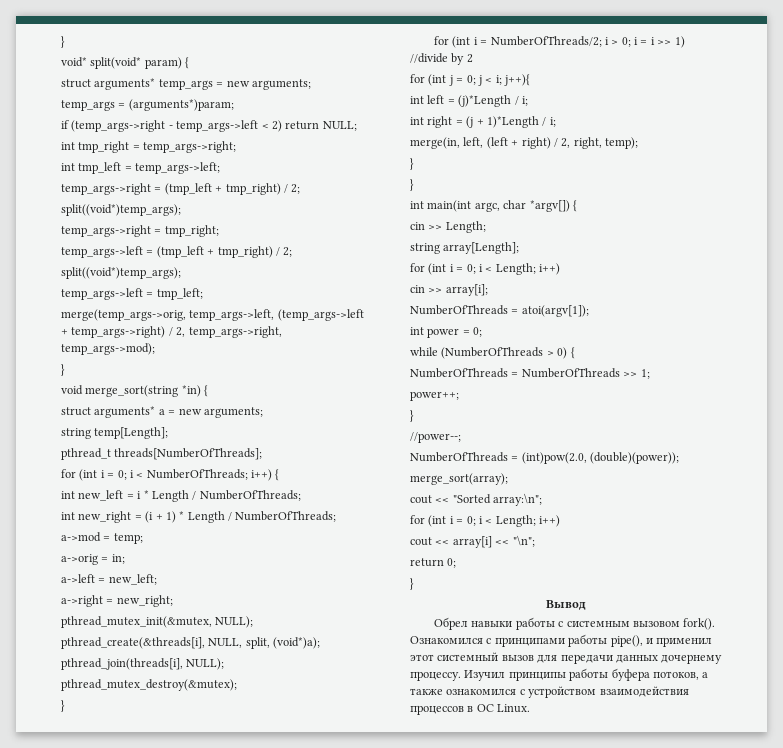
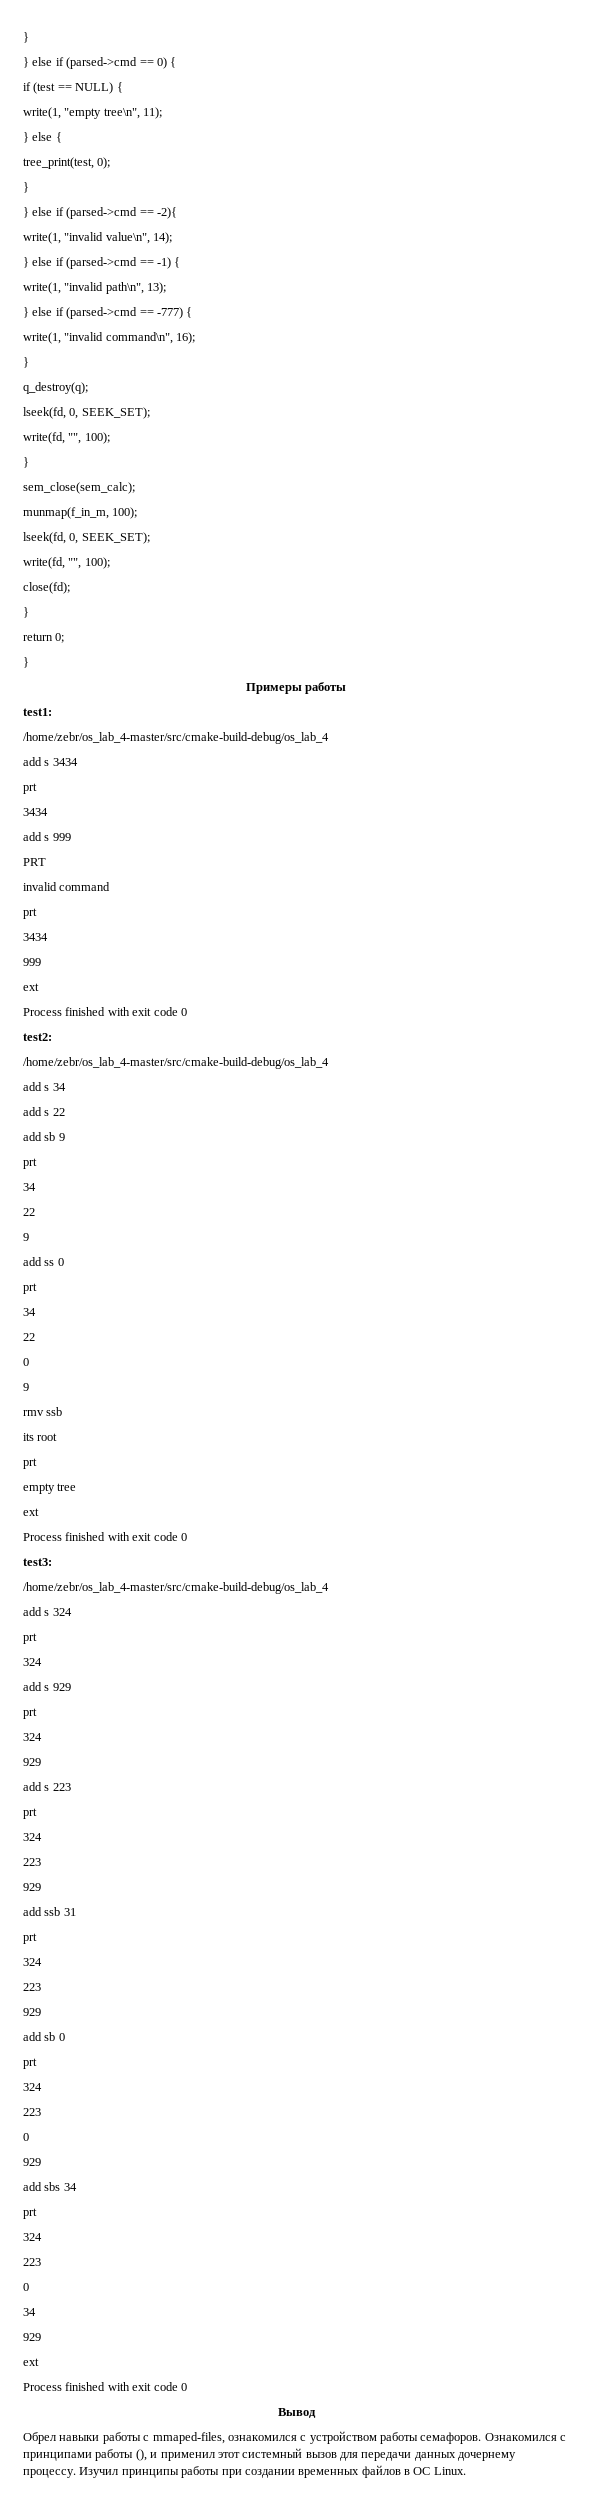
[61,36,65,48] [61,57,190,69] [61,78,311,90] [61,99,234,111] [61,120,357,132] [61,141,237,153] [61,162,221,174] [61,183,301,195] [61,204,181,216] [61,225,219,237] [61,246,293,258] [61,267,181,279] [61,288,203,300] [61,309,364,321] [61,326,282,338] [61,343,155,355] [61,364,65,376] [61,385,209,397] [61,406,263,418] [61,427,169,439] [61,448,263,460] [61,469,280,481] [61,490,301,502] [61,511,337,523] [61,532,143,544] [61,554,125,565] [61,574,157,585] [61,595,173,607] [61,616,254,628] [61,637,321,649] [61,658,225,670] [61,679,237,691] [61,700,65,712] [434,36,685,48] [410,53,473,65] [410,74,530,86] [410,95,528,107] [410,116,556,128] [410,137,638,149] [410,158,414,170] [410,179,414,191] [410,200,577,212] [410,221,486,233] [410,242,520,254] [410,263,560,275] [410,284,488,296] [410,305,589,317] [410,327,483,338] [410,347,575,359] [410,368,650,379] [410,391,459,401] [410,410,414,422] [410,432,461,443] [410,452,680,464] [410,473,508,485] [410,493,543,506] [410,515,560,527] [410,535,535,548] [410,558,457,568] [410,578,414,590] } // void* split(void* param) { // struct arguments* temp_args = new arguments; // temp_args = (arguments*)param; // if (temp_args->right - temp_args->left < 2) return NULL; // int tmp_right = temp_args->right; // int tmp_left = temp_args->left; // temp_args->right = (tmp_left + tmp_right) / 2; // split((void*)temp_args); // temp_args->right = tmp_right; // temp_args->left = (tmp_left + tmp_right) / 2; // split((void*)temp_args); // temp_args->left = tmp_left; // merge(temp_args->orig, temp_args->left, (temp_args->left + temp_args->right) / 2, temp_args->right, temp_args->mod); // } // void merge_sort(string *in) { // struct arguments* a = new arguments; // string temp[Length]; // pthread_t threads[NumberOfThreads]; // for (int i = 0; i < NumberOfThreads; i++) { // int new_left = i * Length / NumberOfThreads; // int new_right = (i + 1) * Length / NumberOfThreads; // a->mod = temp; // a->orig = in; // a->left = new_left; // a->right = new_right; // pthread_mutex_init(&mutex, NULL); // pthread_create(&threads[i], NULL, split, (void*)a); // pthread_join(threads[i], NULL); // pthread_mutex_destroy(&mutex); // } // for (int i = NumberOfThreads/2; i > 0; i = i >> 1) //divide by 2 // for (int j = 0; j < i; j++){ // int left = (j)*Length / i; // int right = (j + 1)*Length / i; // merge(in, left, (left + right) / 2, right, temp); // } // } // int main(int argc, char *argv[]) { // cin >> Length; // string array[Length]; // for (int i = 0; i < Length; i++) // cin >> array[i]; // NumberOfThreads = atoi(argv[1]); // int power = 0; // while (NumberOfThreads > 0) { // NumberOfThreads = NumberOfThreads >> 1; // power++; // } // //power--; // NumberOfThreads = (int)pow(2.0, (double)(power)); // merge_sort(array); // cout << "Sorted array:\n"; // for (int i = 0; i < Length; i++) // cout << array[i] << "\n"; // return 0; // } -> [23,32,29,43] [23,57,177,69] [23,82,123,94] [23,107,163,119] [23,132,62,143] [23,157,111,169] [23,182,29,193] [23,207,177,219] [23,232,173,244] [23,257,181,269] [23,282,167,294] [23,307,193,319] [23,332,196,344] [23,357,29,368] [23,382,88,394] [23,407,150,419] [23,432,110,444] [23,457,29,468] [23,482,135,494] [23,507,138,519] [23,532,150,544] [23,557,110,569] [23,582,70,594] [23,607,29,618] [23,633,65,643] [23,657,29,668] [245,682,347,694] [23,708,52,716] [23,732,329,744] [23,757,78,766] [23,783,37,794] [23,808,48,816] [23,832,71,841] [23,858,46,866] [23,882,111,891] [23,908,37,919] [23,933,48,941] [23,958,41,966] [23,983,39,991] [23,1007,187,1016] [23,1033,52,1041] [23,1057,329,1069] [23,1082,66,1091] [23,1107,65,1116] [23,1132,65,1141] [23,1158,37,1169] [23,1183,36,1191] [23,1208,35,1216] [23,1233,29,1241] [23,1257,64,1266] [23,1283,37,1294] [23,1308,36,1316] [23,1333,35,1341] [23,1358,29,1366] [23,1383,29,1391] [23,1407,63,1416] [23,1433,58,1441] [23,1458,37,1469] [23,1483,77,1494] [23,1508,39,1516] [23,1532,187,1541] [23,1558,52,1566] [23,1582,329,1594] [23,1607,72,1616] [23,1633,37,1644] [23,1658,42,1666] [23,1682,71,1691] [23,1708,37,1719] [23,1733,42,1741] [23,1758,41,1766] [23,1782,71,1791] [23,1808,37,1819] [23,1833,42,1841] [23,1858,41,1866] [23,1883,41,1891] [23,1907,76,1916] [23,1933,37,1944] [23,1958,42,1966] [23,1983,41,1991] [23,2008,41,2016] [23,2032,65,2041] [23,2058,37,2069] [23,2083,42,2091] [23,2108,41,2116] [23,2133,29,2141] [23,2158,41,2166] [23,2182,77,2191] [23,2208,37,2219] [23,2233,42,2241] [23,2258,41,2266] [23,2283,29,2291] [23,2308,36,2316] [23,2333,41,2341] [23,2358,39,2366] [23,2382,187,2391] } // } else if (parsed->cmd == 0) { // if (test == NULL) { // write(1, "empty tree\n", 11); // } else { // tree_print(test, 0); // } // } else if (parsed->cmd == -2){ // write(1, "invalid value\n", 14); // } else if (parsed->cmd == -1) { // write(1, "invalid path\n", 13); // } else if (parsed->cmd == -777) { // write(1, "invalid command\n", 16); // } // q_destroy(q); // lseek(fd, 0, SEEK_SET); // write(fd, "", 100); // } // sem_close(sem_calc); // munmap(f_in_m, 100); // lseek(fd, 0, SEEK_SET); // write(fd, "", 100); // close(fd); // } // return 0; // } // Примеры работы // test1: // /home/zebr/os_lab_4-master/src/cmake-build-debug/os_lab_4 // add s 3434 // prt // 3434 // add s 999 // PRT // invalid command // prt // 3434 // 999 // ext // Process finished with exit code 0 // test2: // /home/zebr/os_lab_4-master/src/cmake-build-debug/os_lab_4 // add s 34 // add s 22 // add sb 9 // prt // 34 // 22 // 9 // add ss 0 // prt // 34 // 22 // 0 // 9 // rmv ssb // its root // prt // empty tree // ext // Process finished with exit code 0 // test3: // /home/zebr/os_lab_4-master/src/cmake-build-debug/os_lab_4 // add s 324 // prt // 324 // add s 929 // prt // 324 // 929 // add s 223 // prt // 324 // 223 // 929 // add ssb 31 // prt // 324 // 223 // 929 // add sb 0 // prt // 324 // 223 // 0 // 929 // add sbs 34 // prt // 324 // 223 // 0 // 34 // 929 // ext // Process finished with exit code 0
[566,618,716,630] системным вызовом fork(). -> [152,2431,482,2444] mmaped-files, ознакомился с устройством работы семафоров.
[610,635,643,647] pipe(), -> [135,2449,147,2461] (),
[611,668,709,681] [410,686,689,698] [410,705,464,715] буфера потоков, а также ознакомился с устройством взаимодействия процессов -> [221,2465,401,2478] при создании временных файлов

